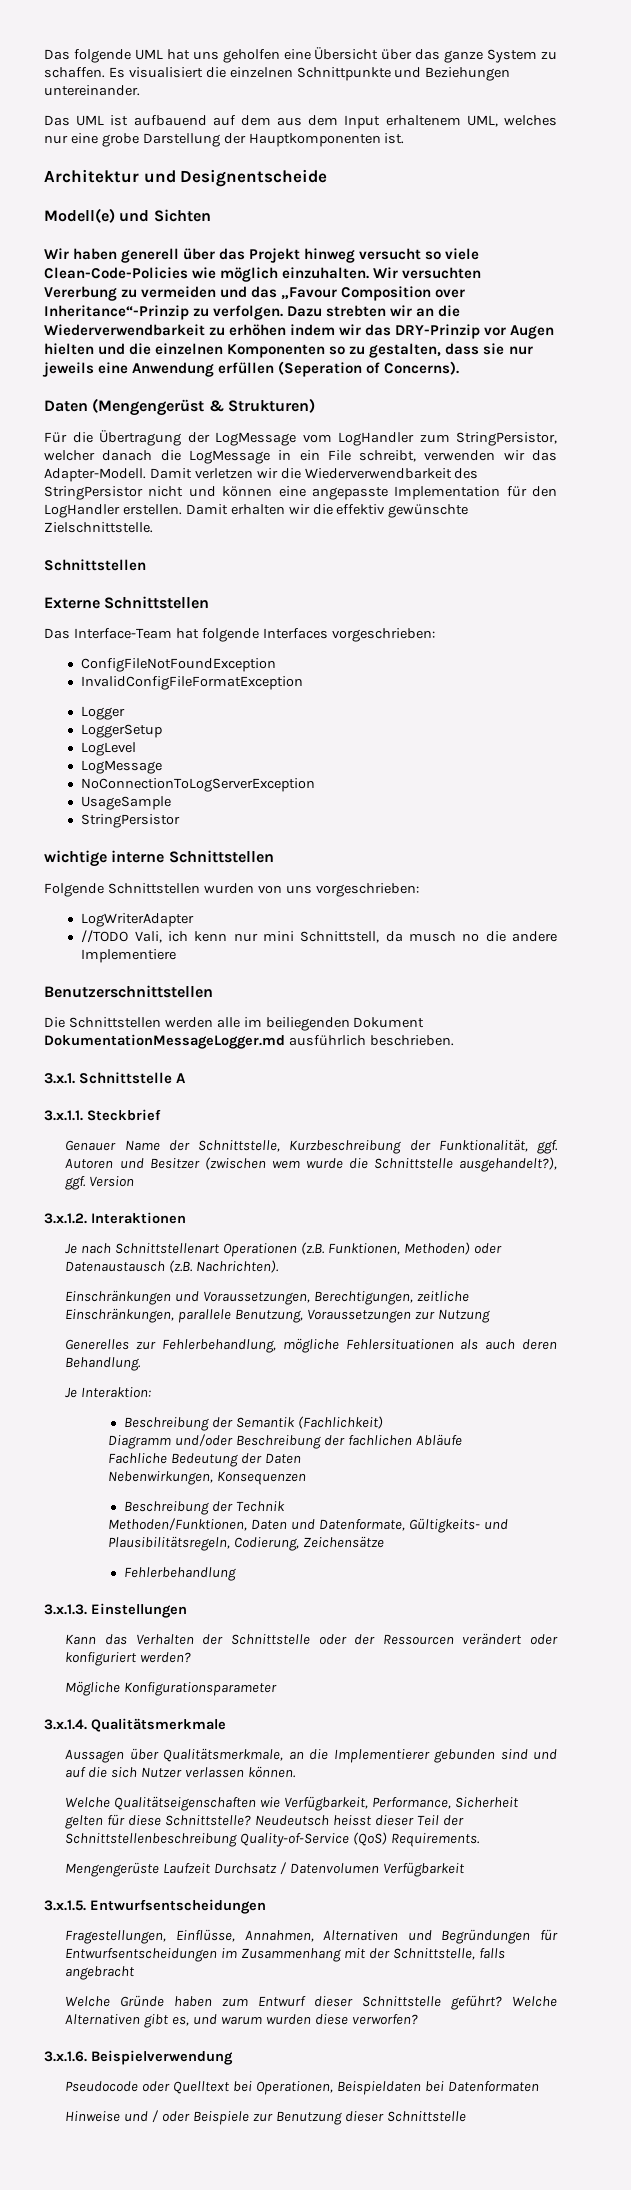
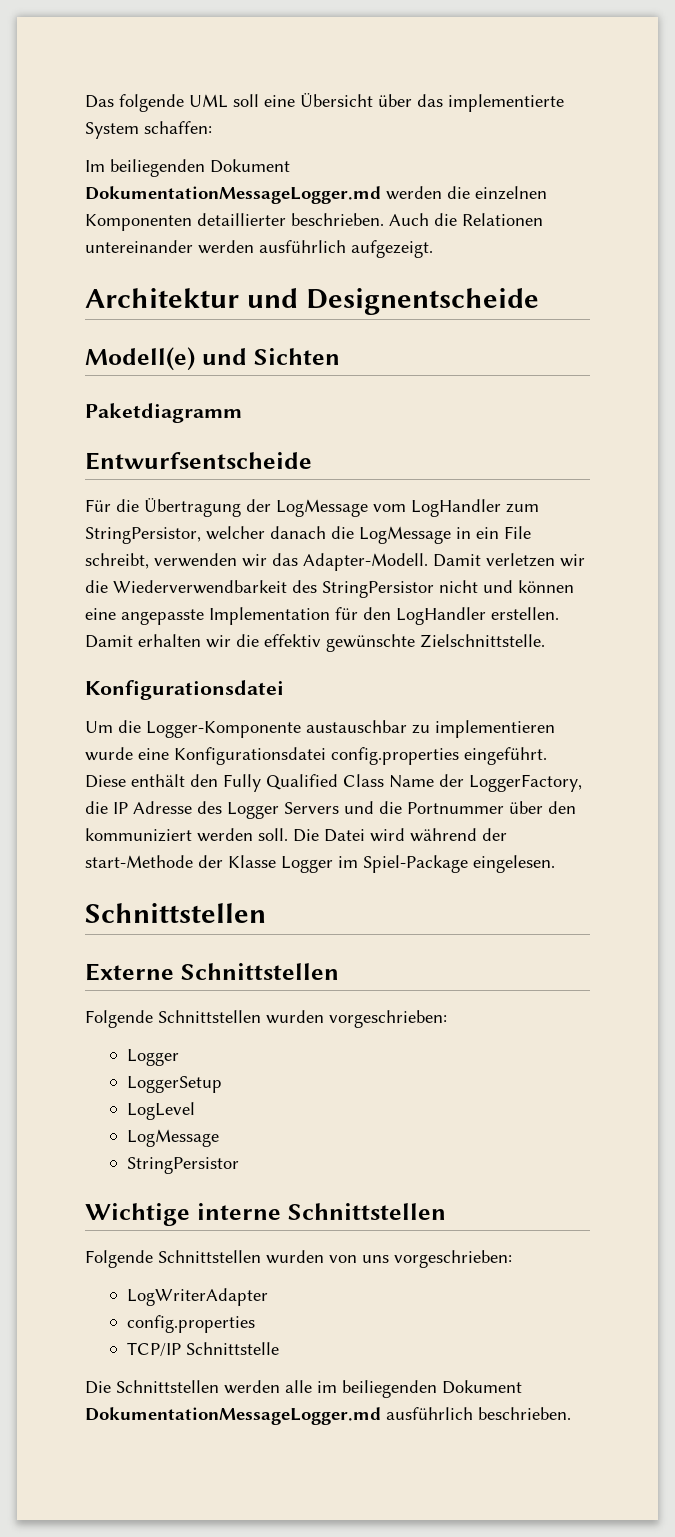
[166,49,280,63] hat uns geholfen -> [233,94,259,107] soll
[444,49,558,63] [44,67,511,81] [44,85,140,96] [44,115,557,129] [44,133,405,147] ganze System zu schaffen. Es visualisiert die einzelnen Schnittpunkte und Beziehungen untereinander. // Das UML ist aufbauend auf dem aus dem Input erhaltenem UML, welches nur eine grobe Darstellung der Hauptkomponenten ist. -> [448,94,564,112] [85,121,212,139] [85,159,290,177] [85,186,547,204] [85,213,543,231] [85,240,433,258] implementierte System schaffen: // Im beiliegenden Dokument DokumentationMessageLogger.md werden die einzelnen Komponenten detaillierter beschrieben. Auch die Relationen untereinander werden ausführlich aufgezeigt.
[44,248,480,263] [44,267,482,282] [44,286,466,301] [44,305,461,320] [44,324,555,339] [44,343,533,358] [42,361,460,377] [44,398,315,416] Wir haben generell über das Projekt hinweg versucht so viele Clean-Code-Policies wie möglich einzuhalten. Wir versuchten Vererbung zu vermeiden und das „Favour Composition over Inheritance“-Prinzip zu verfolgen. Dazu strebten wir an die Wiederverwendbarkeit zu erhöhen indem wir das DRY-Prinzip vor Augen hielten und die einzelnen Komponenten so zu gestalten, dass sie nur jeweils eine Anwendung erfüllen (Seperation of Concerns). // Daten (Mengengerüst & Strukturen) -> [85,403,242,423] [85,452,312,470] Paketdiagramm // Entwurfsentscheide
[44,559,146,571] [44,596,210,609] [44,628,435,642] [81,658,277,672] [81,676,304,690] Schnittstellen // Externe Schnittstellen // Das Interface-Team hat folgende Interfaces vorgeschrieben: // ConfigFileNotFoundException // InvalidConfigFileFormatException -> [85,680,284,700] [85,720,555,738] [85,747,547,765] [85,774,582,792] [85,801,576,819] [85,828,507,842] [85,855,555,873] [85,903,266,923] [85,963,339,981] [85,1010,447,1028] Konfigurationsdatei // Um die Logger-Komponente austauschbar zu implementieren wurde eine Konfigurationsdatei config.properties eingeführt. Diese enthält den Fully Qualified Class Name der LoggerFactory, die IP Adresse des Logger Servers und die Portnummer über den kommuniziert werden soll. Die Datei wird während der start-Methode der Klasse Logger im Spiel-Package eingelesen. // Schnittstellen // Externe Schnittstellen // Folgende Schnittstellen wurden vorgeschrieben:
[81,778,316,792] [81,796,172,810] // NoConnectionToLogServerException // UsageSample -> (219, 1138) none
[44,850,107,867] wichtige -> [85,1203,190,1226] Wichtige
[81,930,557,943] [81,949,177,963] [44,985,213,998] //TODO Vali, ich kenn nur mini Schnittstell, da musch no die andere Implementiere // Benutzerschnittstellen -> [126,1315,255,1333] [126,1342,279,1357] config.properties // TCP/IP Schnittstelle
[44,1072,187,1084] [44,1109,161,1121] [65,1139,558,1154] [65,1157,557,1172] [65,1176,135,1190] [44,1212,186,1224] [65,1242,502,1257] [65,1260,280,1273] [65,1290,470,1305] [65,1308,491,1323] [65,1338,557,1353] [65,1357,142,1371] [65,1387,152,1398] [124,1416,384,1431] [108,1434,462,1449] [108,1453,302,1467] [108,1471,307,1485] [124,1501,286,1515] [108,1518,508,1533] [108,1536,385,1551] [124,1567,237,1581] [44,1603,187,1618] [65,1633,558,1645] [65,1652,192,1666] [65,1681,278,1696] [44,1718,226,1732] [65,1748,557,1763] [65,1766,297,1778] [65,1796,520,1811] [65,1814,464,1829] [65,1832,481,1847] [65,1862,466,1877] [44,1899,266,1914] [65,1929,558,1944] [65,1948,505,1962] [65,1966,136,1980] [65,1995,557,2010] [65,2014,418,2028] [44,2050,233,2065] [65,2081,539,2095] [65,2110,466,2125] // 3.x.1. Schnittstelle A // 3.x.1.1. Steckbrief // Genauer Name der Schnittstelle, Kurzbeschreibung der Funktionalität, ggf. Autoren und Besitzer (zwischen wem wurde die Schnittstelle ausgehandelt?), ggf. Version // 3.x.1.2. Interaktionen // Je nach Schnittstellenart Operationen (z.B. Funktionen, Methoden) oder Datenaustausch (z.B. Nachrichten). // Einschränkungen und Voraussetzungen, Berechtigungen, zeitliche Einschränkungen, parallele Benutzung, Voraussetzungen zur Nutzung // Generelles zur Fehlerbehandlung, mögliche Fehlersituationen als auch deren Behandlung. // Je Interaktion: // Beschreibung der Semantik (Fachlichkeit) // Diagramm und/oder Beschreibung der fachlichen Abläufe // Fachliche Bedeutung der Daten // Nebenwirkungen, Konsequenzen // Beschreibung der Technik // Methoden/Funktionen, Daten und Datenformate, Gültigkeits- und Plausibilitätsregeln, Codierung, Zeichensätze // Fehlerbehandlung // 3.x.1.3. Einstellungen // Kann das Verhalten der Schnittstelle oder der Ressourcen verändert oder konfiguriert werden? // Mögliche Konfigurationsparameter // 3.x.1.4. Qualitätsmerkmale // Aussagen über Qualitätsmerkmale, an die Implementierer gebunden sind und auf die sich Nutzer verlassen können. // Welche Qualitätseigenschaften wie Verfügbarkeit, Performance, Sicherheit gelten für diese Schnittstelle? Neudeutsch heisst dieser Teil der Schnittstellenbeschreibung Quality-of-Service (QoS) Requirements. // Mengengerüste Laufzeit Durchsatz / Datenvolumen Verfügbarkeit // 3.x.1.5. Entwurfsentscheidungen // Fragestellungen, Einflüsse, Annahmen, Alternativen und Begründungen für Entwurfsentscheidungen im Zusammenhang mit der Schnittstelle, falls angebracht // Welche Gründe haben zum Entwurf dieser Schnittstelle geführt? Welche Alternativen gibt es, und warum wurden diese verworfen? // 3.x.1.6. Beispielverwendung // Pseudocode oder Quelltext bei Operationen, Beispieldaten bei Datenformaten // Hinweise und / oder Beispiele zur Benutzung dieser Schnittstelle -> (571, 1413) none

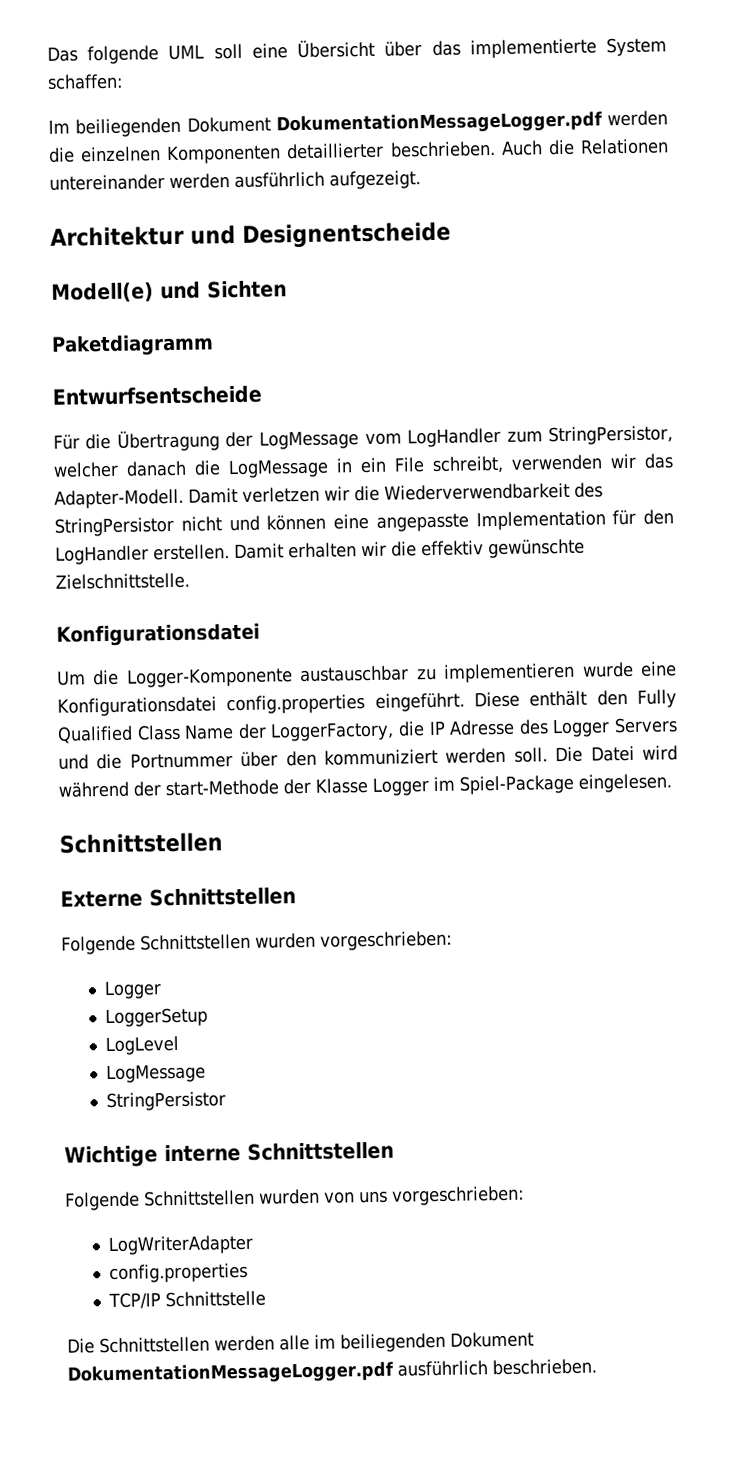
[85,186,381,204] DokumentationMessageLogger.md -> [275,111,603,135] DokumentationMessageLogger.pdf
[85,1407,381,1425] DokumentationMessageLogger.md -> [67,1361,394,1385] DokumentationMessageLogger.pdf

